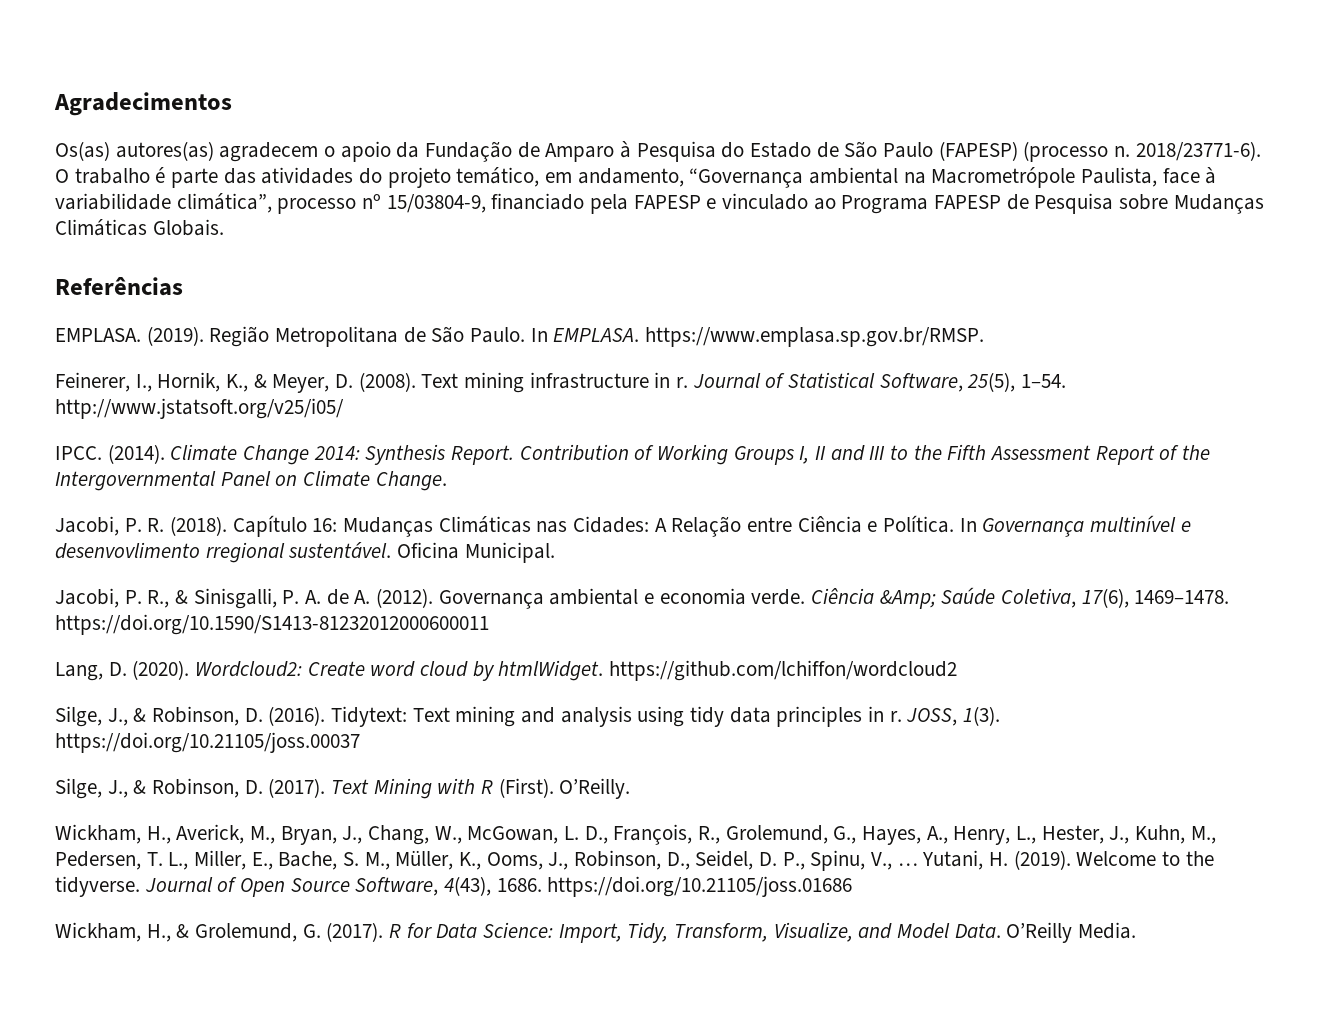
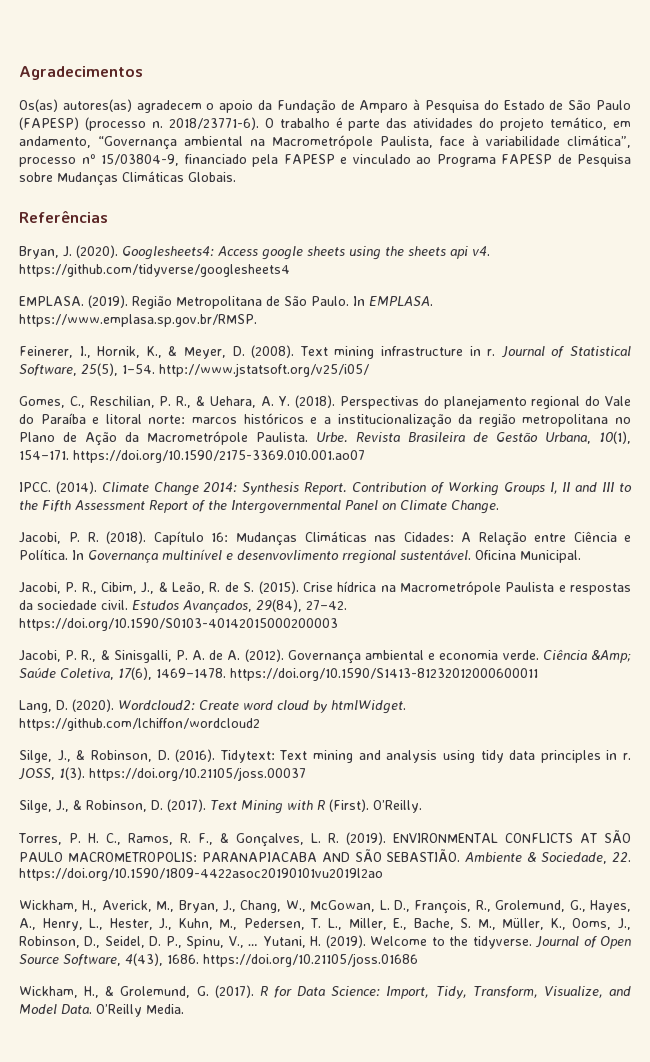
(183, 286) none -> [19,245,490,260] [19,264,290,277] // Bryan, J. (2020). Googlesheets4: Access google sheets using the sheets api v4. https://github.com/tidyverse/googlesheets4
(344, 408) none -> [19,395,632,409] [19,413,632,428] [19,431,631,446] [19,450,365,463] // Gomes, C., Reschilian, P. R., & Uehara, A. Y. (2018). Perspectivas do planejamento regional do Vale do Paraíba e litoral norte: marcos históricos e a institucionalização da região metropolitana no Plano de Ação da Macrometrópole Paulista. Urbe. Revista Brasileira de Gestão Urbana, 10(1), 154–171. https://doi.org/10.1590/2175-3369.010.001.ao07
(555, 552) none -> [19,581,631,595] [19,599,347,613] [19,618,338,631] // Jacobi, P. R., Cibim, J., & Leão, R. de S. (2015). Crise hídrica na Macrometrópole Paulista e respostas da sociedade civil. Estudos Avançados, 29(84), 27–42. https://doi.org/10.1590/S0103-40142015000200003
(631, 788) none -> [18,830,631,847] [19,849,632,864] [19,868,383,881] // Torres, P. H. C., Ramos, R. F., & Gonçalves, L. R. (2019). ENVIRONMENTAL CONFLICTS AT SÃO PAULO MACROMETROPOLIS: PARANAPIACABA AND SÃO SEBASTIÃO. Ambiente & Sociedade, 22. https://doi.org/10.1590/1809-4422asoc20190101vu2019l2ao

